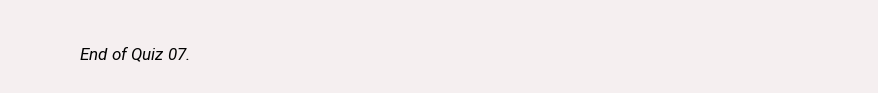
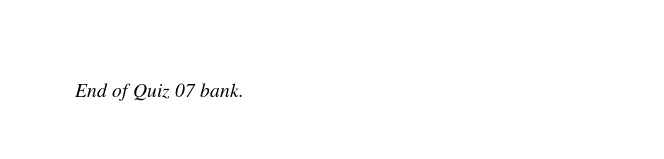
[167,48,190,60] 07. -> [174,83,245,97] 07 bank.

